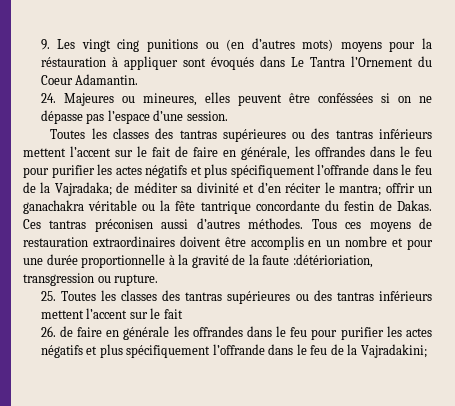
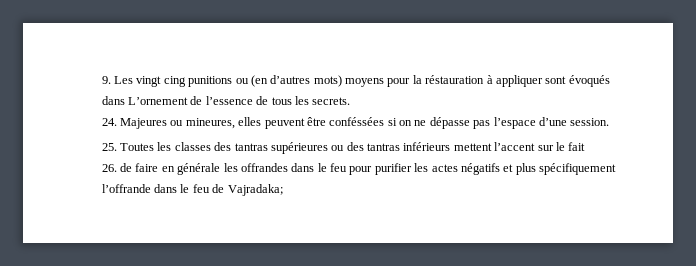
[290,56,432,67] [40,74,139,85] Le Tantra l’Ornement du Coeur Adamantin. -> [128,96,351,105] L’ornement de l’essence de tous les secrets.
[50,128,432,142] [23,146,432,160] [23,164,432,178] [23,182,432,196] [23,200,433,214] [23,218,433,232] [23,236,434,250] [23,254,373,268] [23,273,159,286] // Toutes les classes des tantras supérieures ou des tantras inférieurs mettent l’accent sur le fait de faire en générale, les offrandes dans le feu pour purifier les actes négatifs et plus spécifiquement l’offrande dans le feu de la Vajradaka; de méditer sa divinité et d’en réciter le mantra; offrir un ganachakra véritable ou la fête tantrique concordante du festin de Dakas. Ces tantras préconisen aussi d’autres méthodes. Tous ces moyens de restauration extraordinaires doivent être accomplis en un nombre et pour une durée proportionnelle à la gravité de la faute :détérioriation, transgression ou rupture. -> (610, 122) none
[347,344,427,358] la Vajradakini; -> [227,184,283,196] Vajradaka;

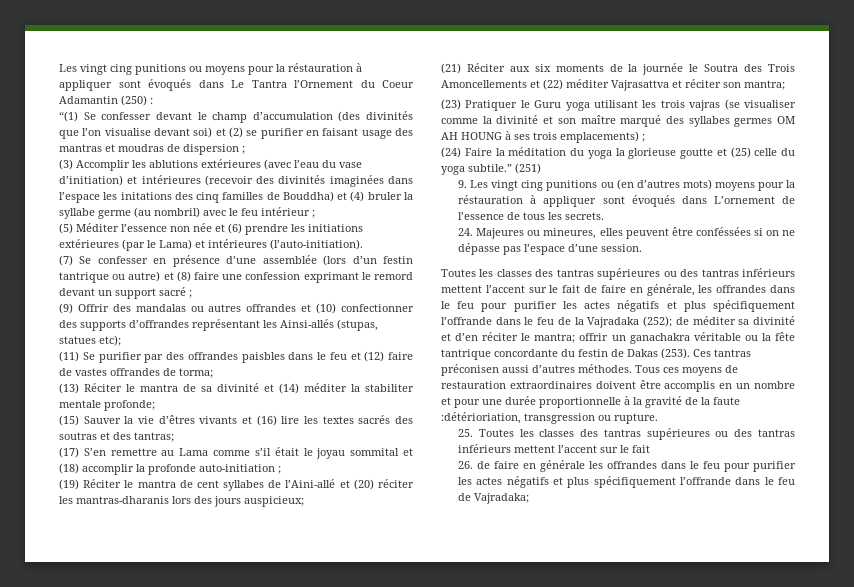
(101, 80) none -> [59,63,362,75] [59,79,414,91] [59,95,153,106] [59,111,413,123] [59,127,413,139] [59,144,245,155] [59,159,362,171] [59,175,413,187] [59,191,413,203] [59,207,315,219] [59,223,363,235] [59,239,363,251] [59,255,414,267] [59,271,413,283] [59,287,192,299] [59,303,414,314] [59,319,378,331] [59,335,121,346] [59,351,413,363] [59,368,213,378] [59,383,414,394] [59,400,155,411] [59,415,414,426] [59,432,174,442] [59,447,413,459] [59,463,281,475] [59,479,415,491] [59,496,304,507] [441,63,795,75] [441,79,785,91] [441,99,796,111] [441,115,795,127] [441,131,645,143] [441,147,795,159] [441,163,541,175] Les vingt cing punitions ou moyens pour la réstauration à appliquer sont évoqués dans Le Tantra l’Ornement du Coeur Adamantin (250) : // “(1) Se confesser devant le champ d’accumulation (des divinités que l’on visualise devant soi) et (2) se purifier en faisant usage des mantras et moudras de dispersion ; // (3) Accomplir les ablutions extérieures (avec l’eau du vase d’initiation) et intérieures (recevoir des divinités imaginées dans l’espace les initations des cinq familles de Bouddha) et (4) bruler la syllabe germe (au nombril) avec le feu intérieur ; // (5) Méditer l’essence non née et (6) prendre les initiations extérieures (par le Lama) et intérieures (l’auto-initiation). // (7) Se confesser en présence d’une assemblée (lors d’un festin tantrique ou autre) et (8) faire une confession exprimant le remord devant un support sacré ; // (9) Offrir des mandalas ou autres offrandes et (10) confectionner des supports d’offrandes représentant les Ainsi-allés (stupas, statues etc); // (11) Se purifier par des offrandes paisbles dans le feu et (12) faire de vastes offrandes de torma; // (13) Réciter le mantra de sa divinité et (14) méditer la stabiliter mentale profonde; // (15) Sauver la vie d’êtres vivants et (16) lire les textes sacrés des soutras et des tantras; // (17) S’en remettre au Lama comme s’il était le joyau sommital et (18) accomplir la profonde auto-initiation ; // (19) Réciter le mantra de cent syllabes de l’Aini-allé et (20) réciter les mantras-dharanis lors des jours auspicieux; // (21) Réciter aux six moments de la journée le Soutra des Trois Amoncellements et (22) méditer Vajrasattva et réciter son mantra; // (23) Pratiquer le Guru yoga utilisant les trois vajras (se visualiser comme la divinité et son maître marqué des syllabes germes OM AH HOUNG à ses trois emplacements) ; // (24) Faire la méditation du yoga la glorieuse goutte et (25) celle du yoga subtile.” (251) //
(610, 122) none -> [441,268,795,280] [441,284,795,296] [441,300,795,312] [441,316,795,328] [441,332,795,344] [441,348,751,360] [441,364,738,376] [441,380,795,392] [441,396,740,408] [441,412,658,424] // Toutes les classes des tantras supérieures ou des tantras inférieurs mettent l’accent sur le fait de faire en générale, les offrandes dans le feu pour purifier les actes négatifs et plus spécifiquement l’offrande dans le feu de la Vajradaka (252); de méditer sa divinité et d’en réciter le mantra; offrir un ganachakra véritable ou la fête tantrique concordante du festin de Dakas (253). Ces tantras préconisen aussi d’autres méthodes. Tous ces moyens de restauration extraordinaires doivent être accomplis en un nombre et pour une durée proportionnelle à la gravité de la faute :détérioriation, transgression ou rupture.

